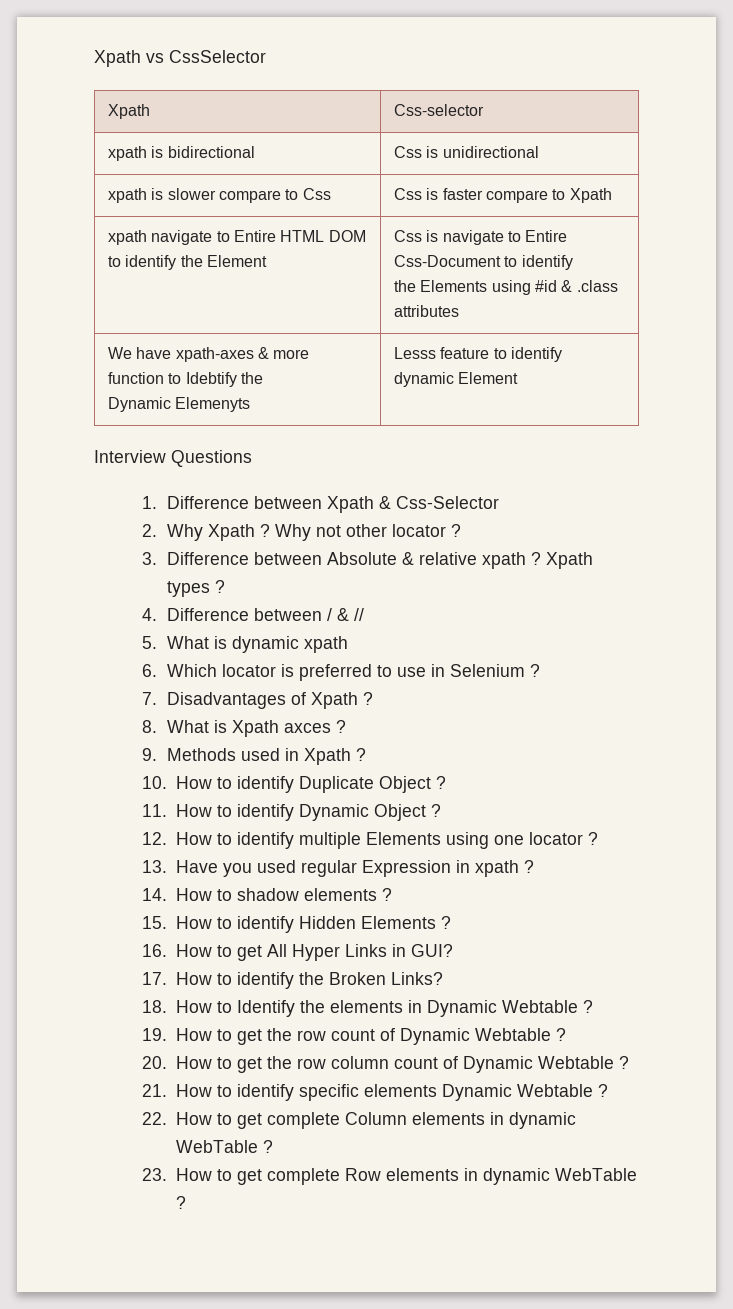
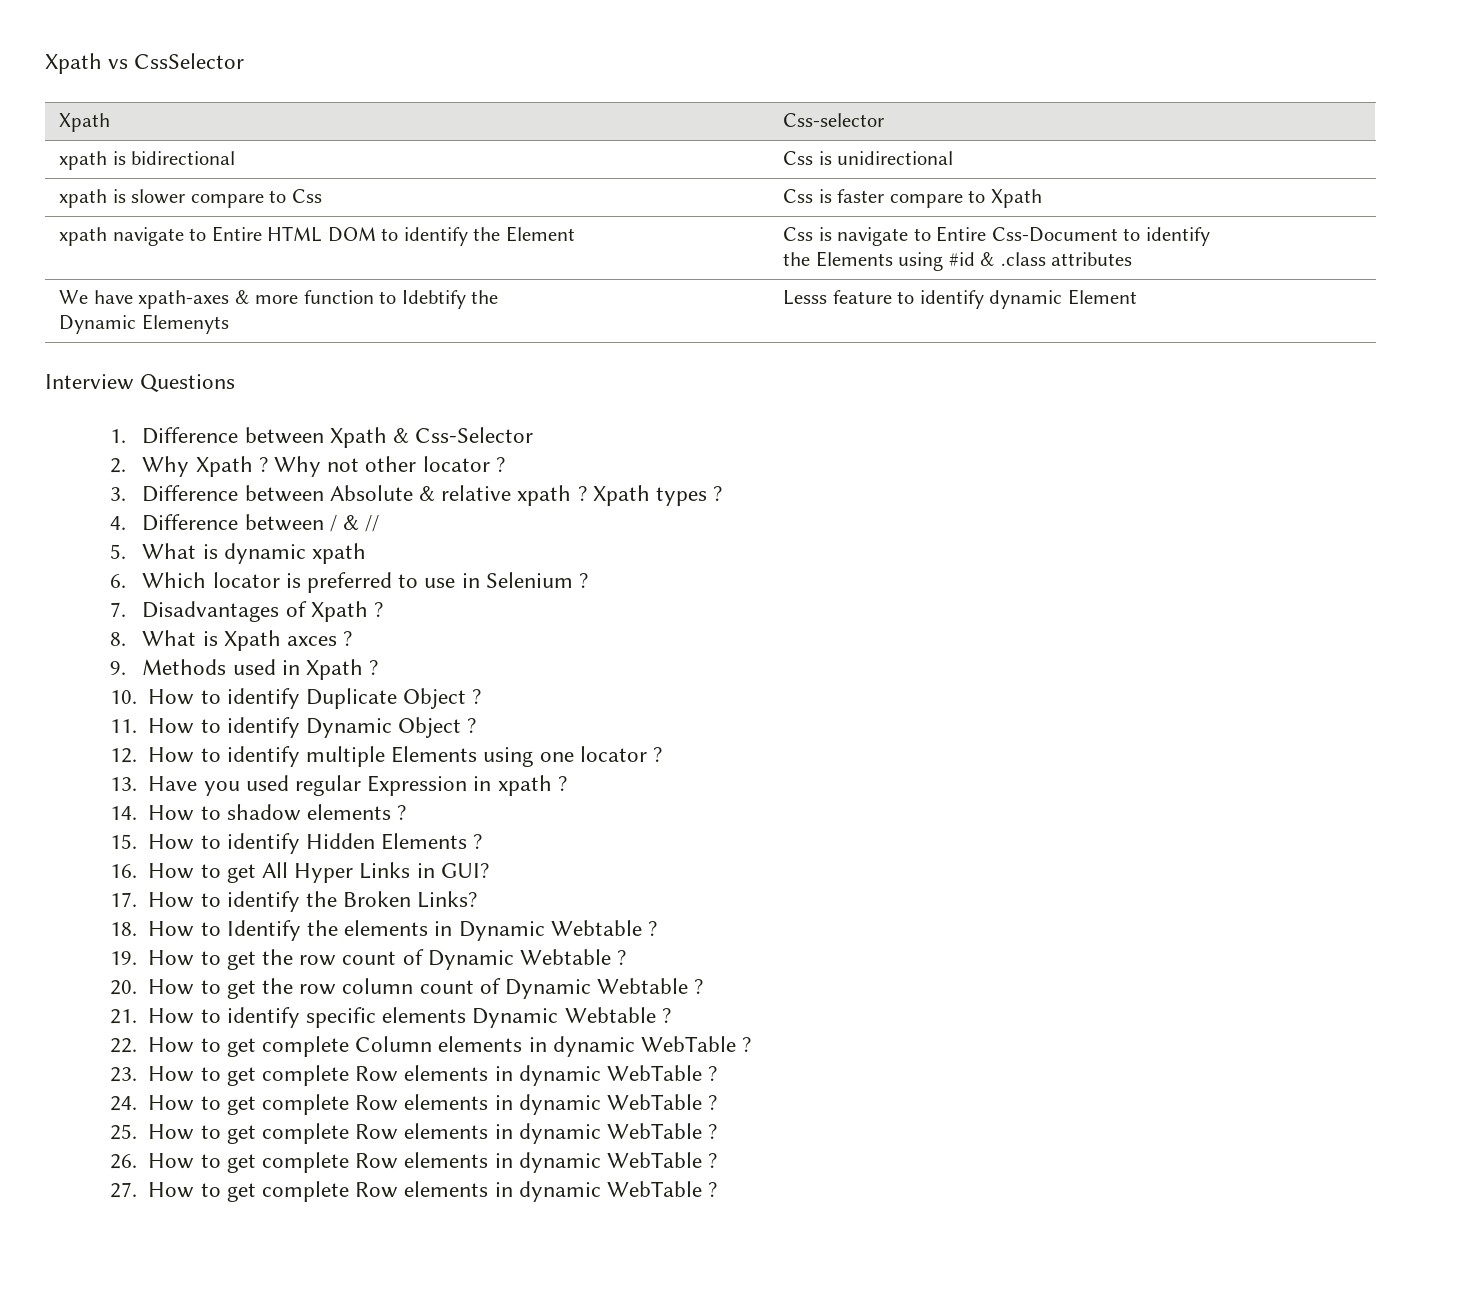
(187, 1202) none -> [109,1094,718,1115] [109,1123,718,1144] [109,1152,718,1173] [109,1181,718,1202] // 24. How to get complete Row elements in dynamic WebTable ? // 25. How to get complete Row elements in dynamic WebTable ? // 26. How to get complete Row elements in dynamic WebTable ? // 27. How to get complete Row elements in dynamic WebTable ?

